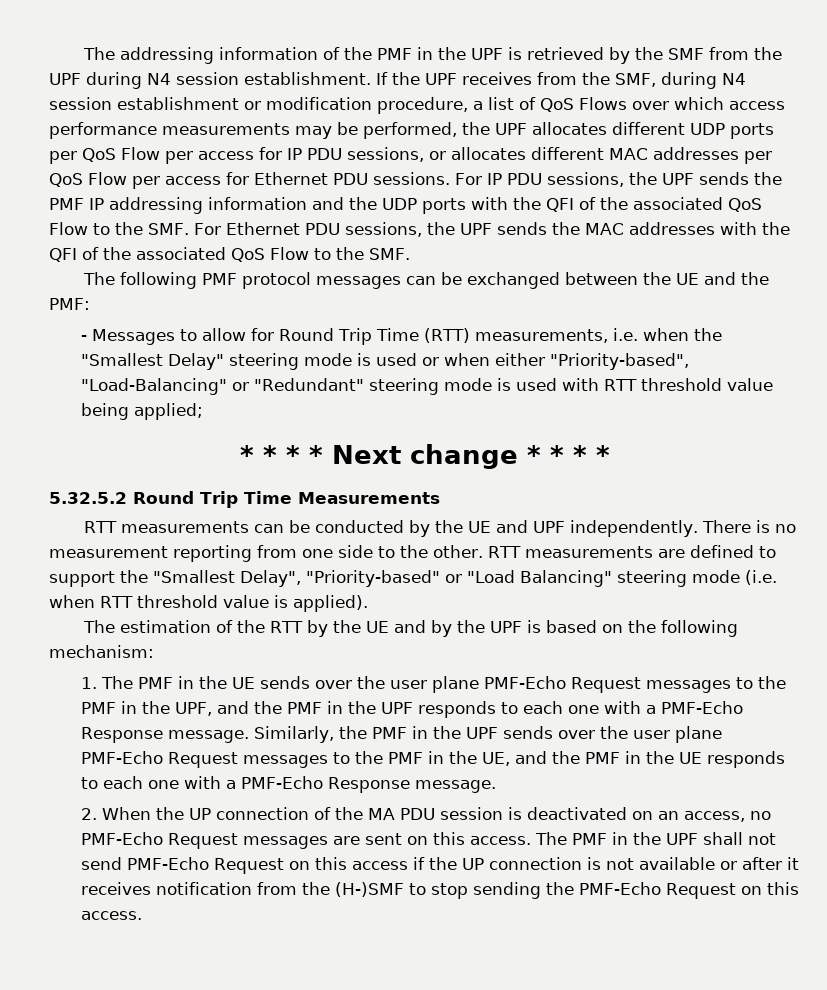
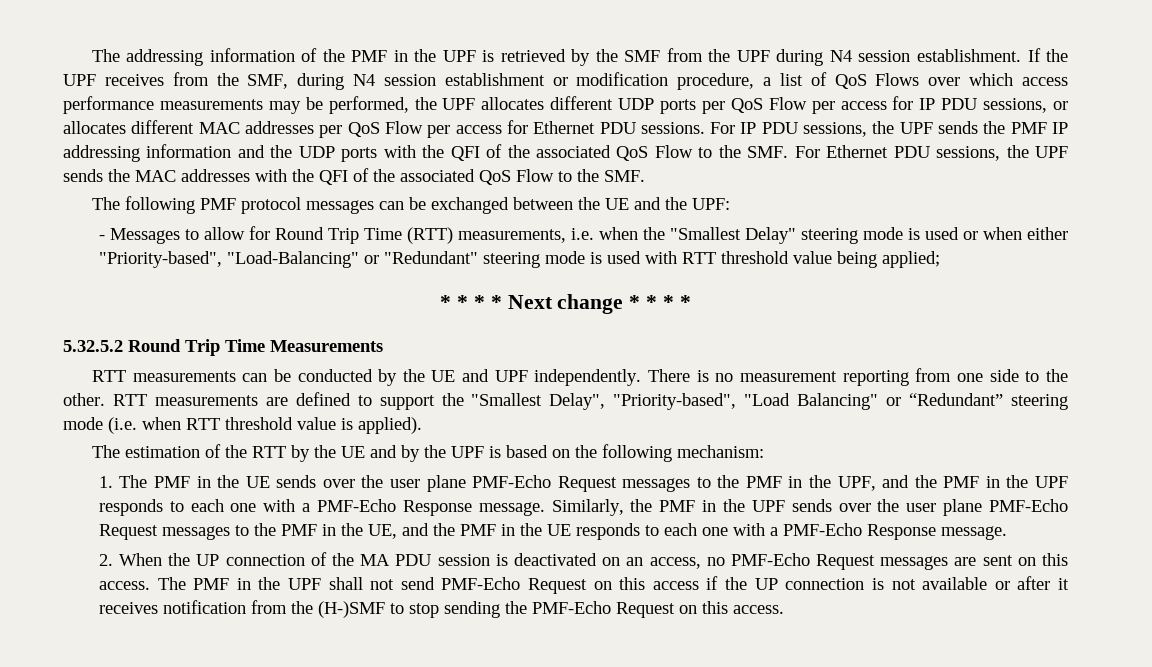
[49,298,90,310] PMF: -> [691,198,730,210] UPF:
[306,570,612,587] "Priority-based" or "Load Balancing" -> [613,393,1004,410] "Priority-based", "Load Balancing" or “Redundant”

